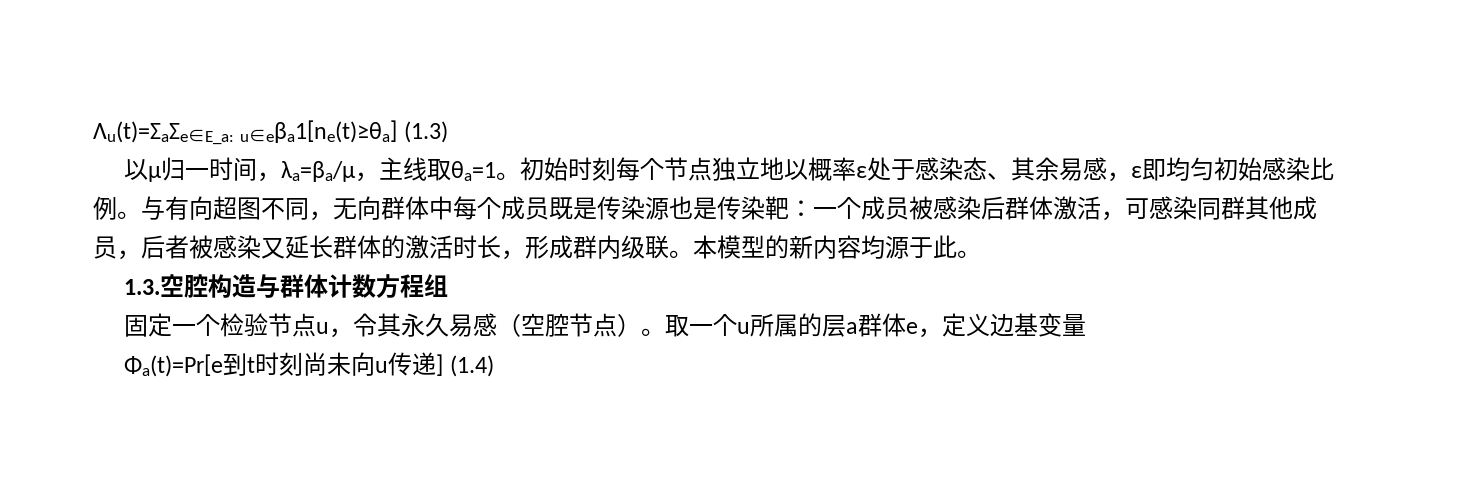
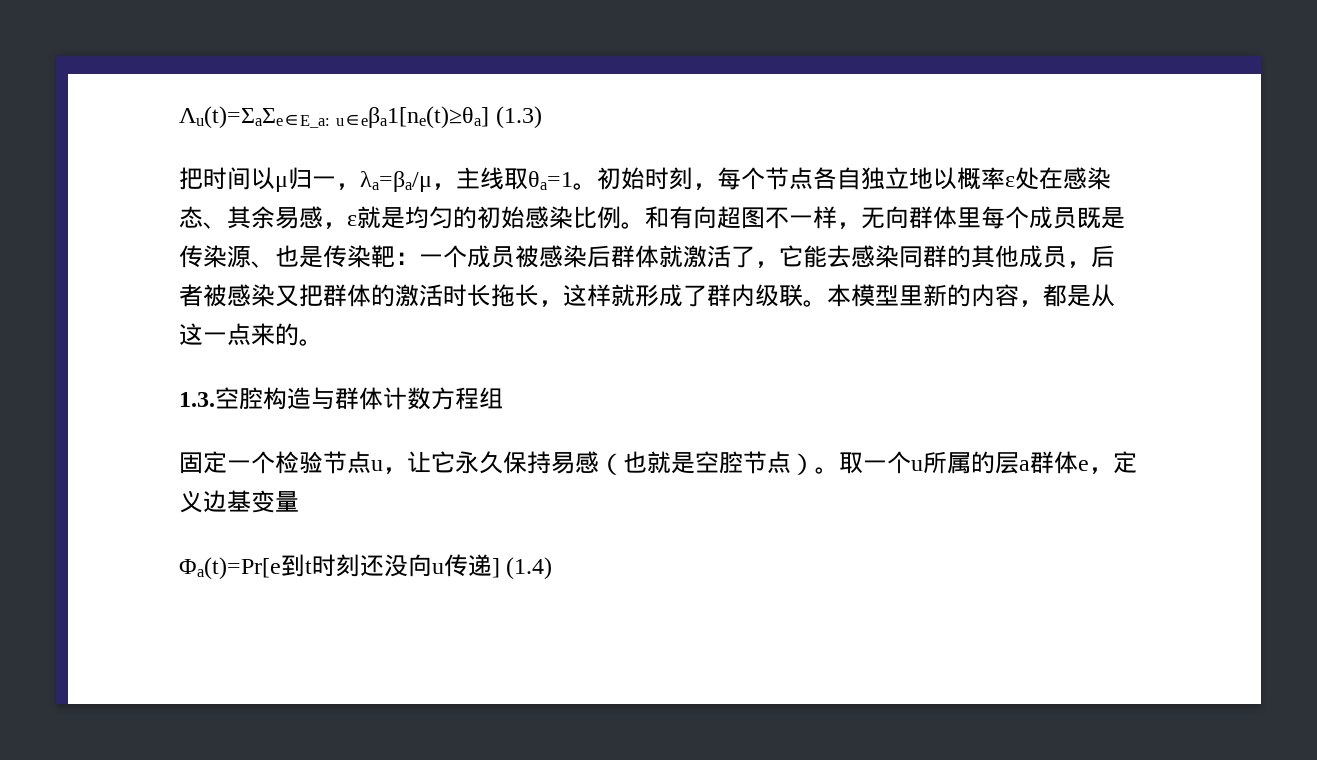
(448, 132) none -> [179,167,251,190] 把时间
[209,157,258,181] 时间 -> (336, 181) none
(617, 169) none -> [693,183,717,190] ，
(713, 169) none -> [813,167,861,190] 各自
[891,159,916,180] 于 -> [1039,167,1063,190] 在
[1142,157,1215,181] 即均匀 -> [357,206,477,229] 就是均匀的
[141,196,165,220] 与 -> [645,206,669,229] 和
[285,198,309,220] 同 -> [789,206,837,229] 一样
[429,196,453,220] 中 -> [957,207,981,228] 里
(669, 208) none -> [251,261,275,268] 、
[1053,196,1149,221] 激活，可 -> [659,245,851,268] 就激活了，它能去
(1245, 208) none -> [947,245,971,268] 的
[285,235,333,259] 延长 -> [299,284,323,307] 把
[501,235,957,260] ，形成群内级联。本模型的新内容均源于此 -> [491,284,1115,307] [179,323,299,346] 拖长，这样就形成了群内级联。本模型里新的内容，都是从这一点来的
[353,313,522,337] 令其永久易感（ -> [407,451,695,475] 让它永久保持易感（也就是
[303,352,352,376] 尚未 -> [360,554,408,577] 还没

